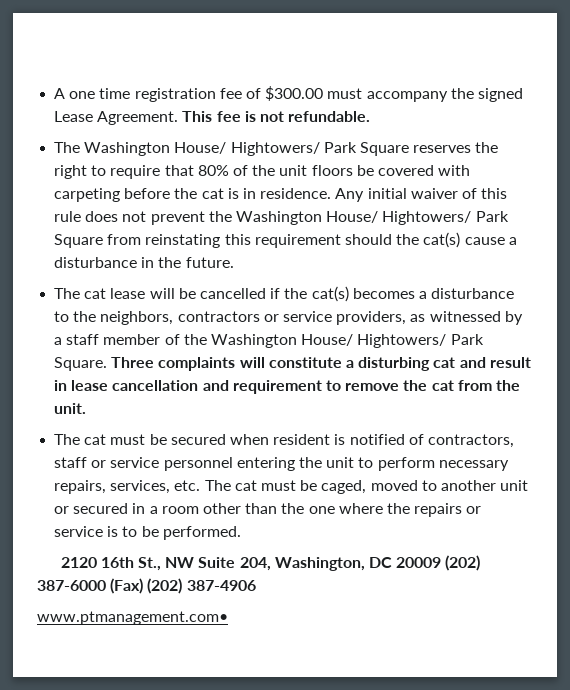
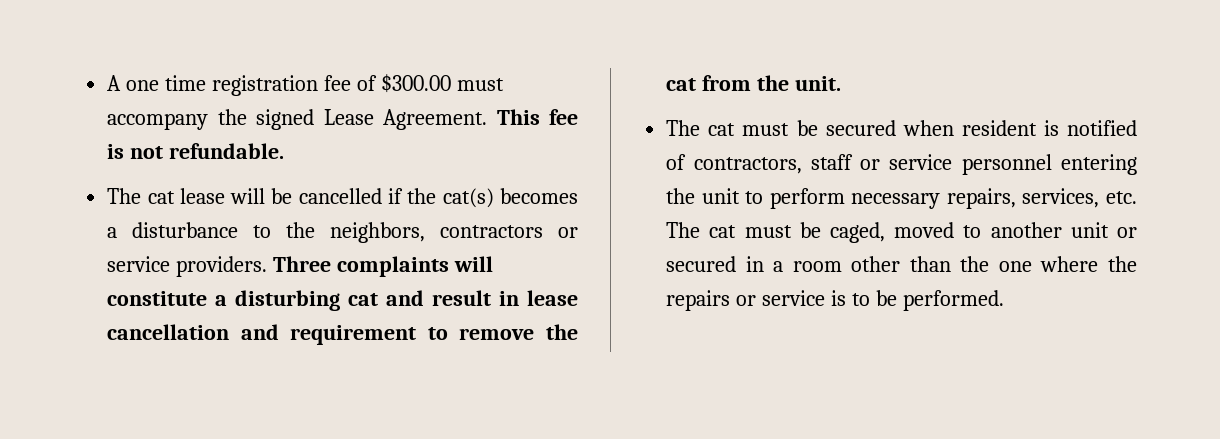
[54,142,499,156] [54,165,471,179] [54,188,508,202] [54,211,509,225] [54,232,517,248] [54,257,234,268] // The Washington House/ Hightowers/ Park Square reserves the right to require that 80% of the unit floors be covered with carpeting before the cat is in residence. Any initial waiver of this rule does not prevent the Washington House/ Hightowers/ Park Square from reinstating this requirement should the cat(s) cause a disturbance in the future. -> (285, 151) none
[336,311,523,325] [54,334,484,348] [54,357,108,371] providers, as witnessed by a staff member of the Washington House/ Hightowers/ Park Square. -> [176,256,268,277] providers.
[60,555,481,571] [37,578,256,594] [37,611,228,625] // 2120 16th St., NW Suite 204, Washington, DC 20009 (202) 387‐6000 (Fax) (202) 387‐4906 // www.ptmanagement.com• -> (1004, 300) none

